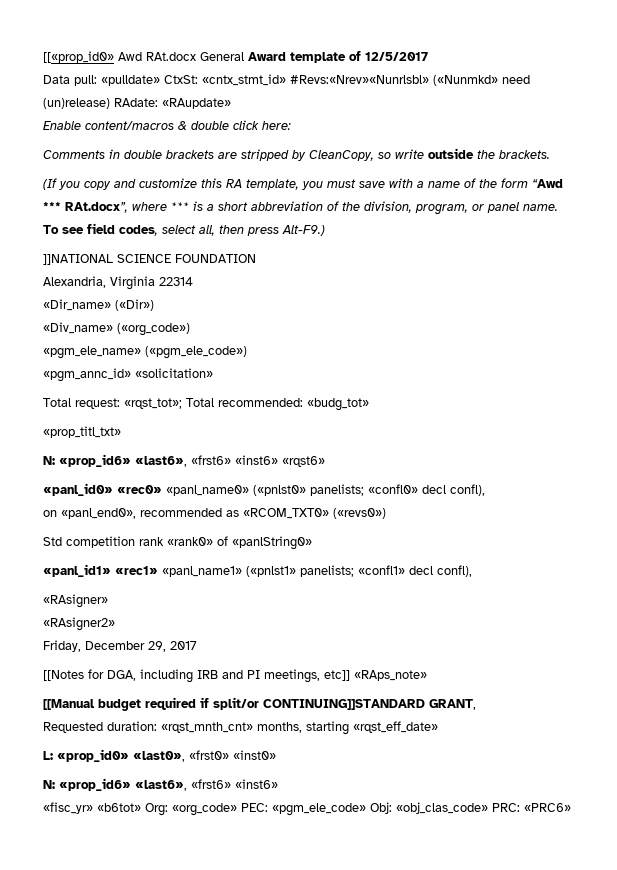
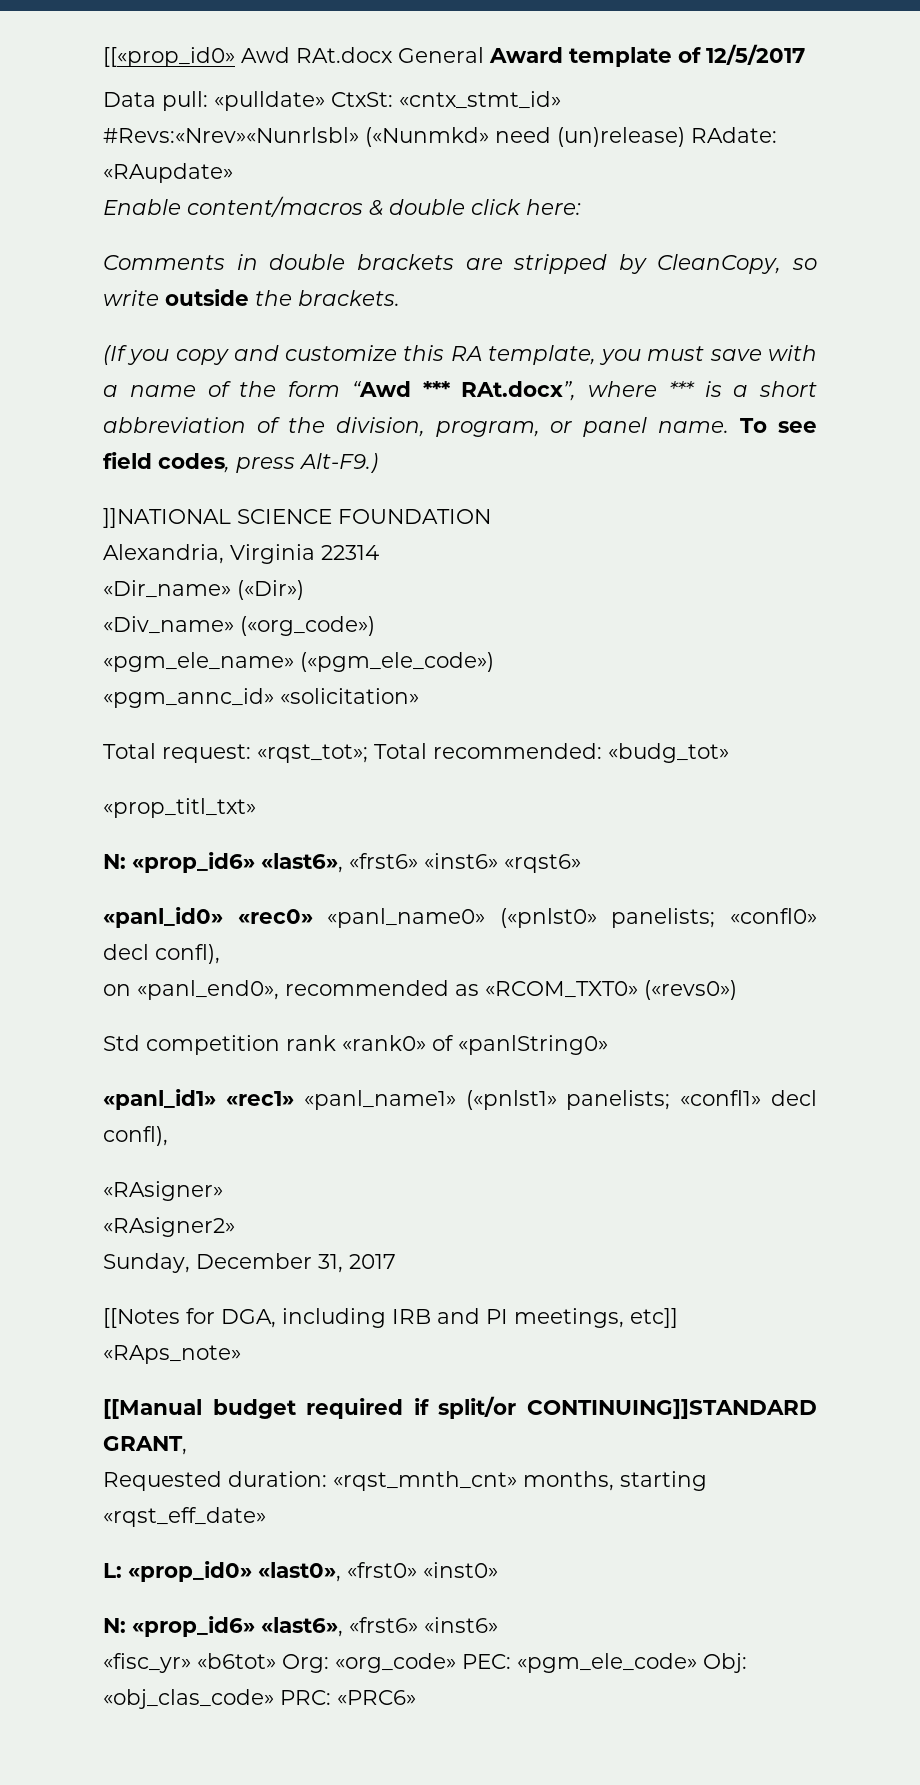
[162,225,244,236] select all, then -> (230, 463) none
[43,640,166,652] Friday, December 29, -> [103,1253,343,1273] Sunday, December 31,

